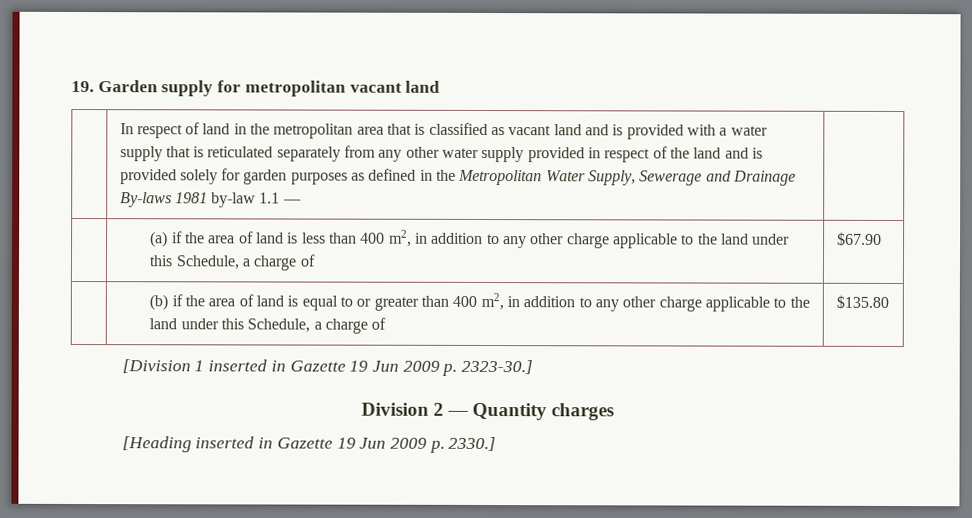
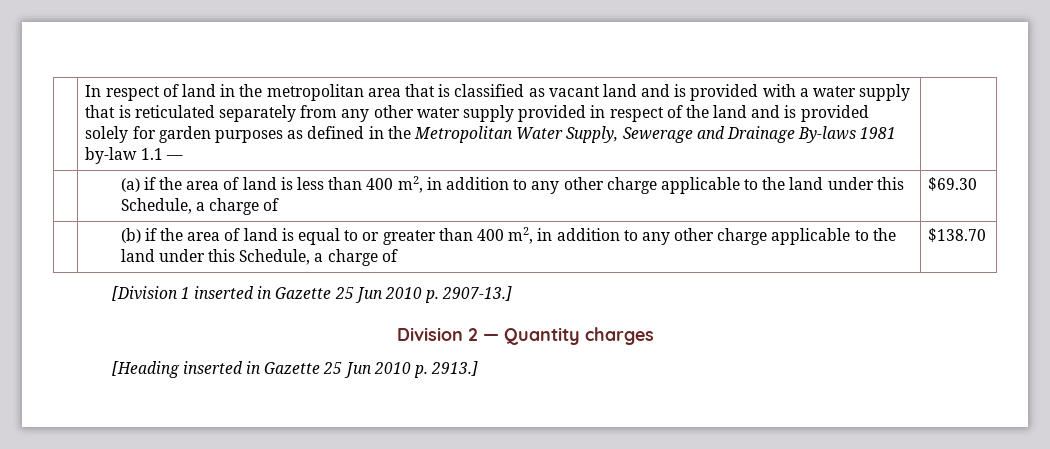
[71,80,441,97] 19. Garden supply for metropolitan vacant land // -> (85, 91) none
[836,231,882,246] $67.90 -> [928,177,978,191] $69.30
[835,294,889,309] $135.80 -> [928,228,987,242] $138.70
[349,359,534,376] 19 Jun 2009 p. 2323-30.] -> [334,286,513,303] 25 Jun 2010 p. 2907-13.]
[336,436,497,453] 19 Jun 2009 p. 2330.] -> [323,361,479,378] 25 Jun 2010 p. 2913.]

